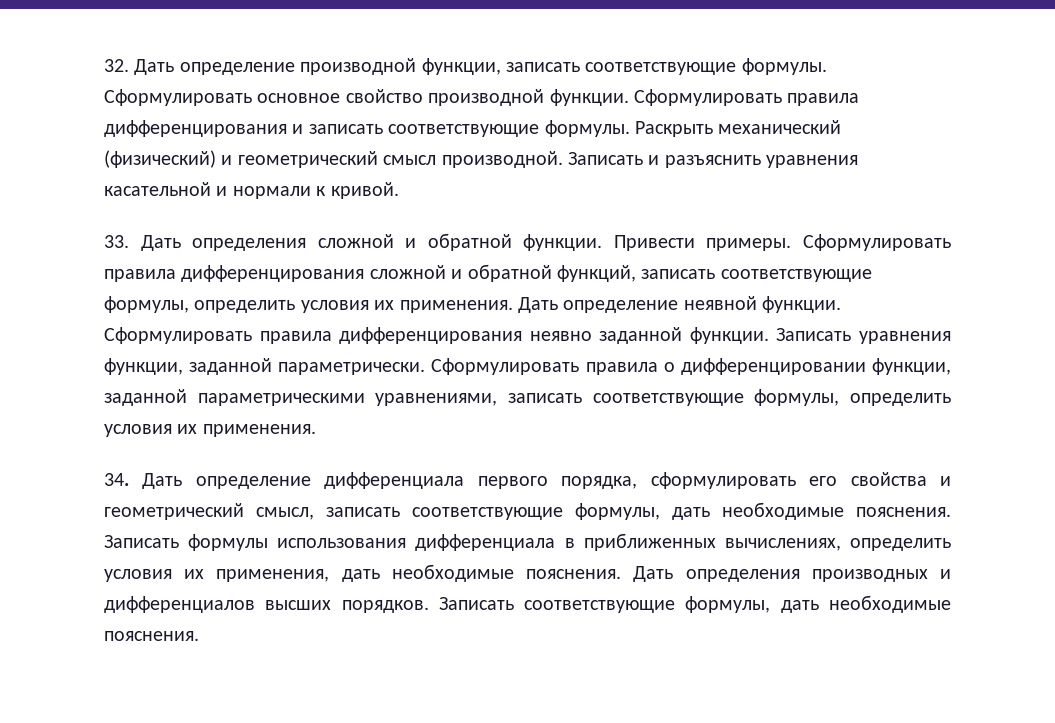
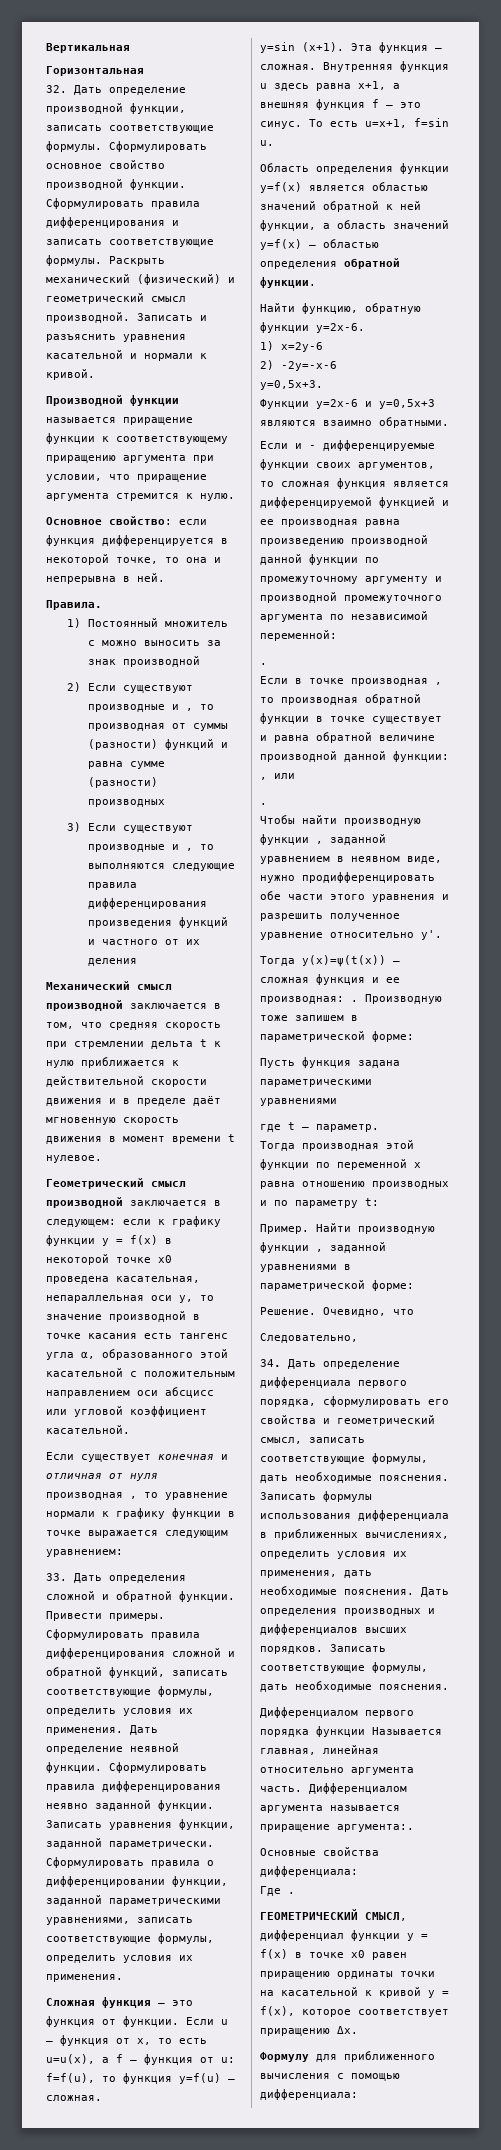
(104, 65) none -> [46,43,130,53] [46,66,144,76] Вертикальная // Горизонтальная //
(399, 190) none -> [46,395,179,406] [46,417,193,425] [46,433,228,444] [46,455,214,463] [46,474,207,482] [46,493,235,501] [46,516,207,525] [46,535,228,546] [46,554,221,565] [46,573,165,584] [46,600,102,610] [67,618,229,628] [88,640,222,646] [88,656,201,667] [67,682,194,693] [88,704,215,712] [88,723,229,731] [88,739,229,750] [88,761,166,769] [88,777,159,788] [88,799,166,807] [67,822,194,833] [88,844,215,852] [88,863,236,871] [88,882,138,890] [88,898,208,909] [88,917,229,928] [88,939,201,945] [88,958,138,966] [46,981,172,990] [46,1000,221,1011] [46,1022,221,1030] [46,1039,221,1049] [46,1057,179,1068] [46,1076,207,1087] [46,1096,221,1106] [46,1117,179,1125] [46,1134,235,1144] [46,1155,102,1163] [46,1178,186,1189] [46,1197,221,1208] [46,1216,221,1227] [46,1235,172,1246] [46,1254,172,1265] [46,1276,200,1284] [46,1295,214,1303] [46,1311,200,1322] [46,1333,228,1339] [46,1349,228,1360] [46,1368,235,1377] [46,1387,214,1398] [46,1406,207,1417] [46,1425,130,1434] [46,1452,228,1462] [46,1472,158,1481] [46,1492,228,1500] [46,1508,235,1519] [46,1530,228,1538] [46,1549,123,1557] // Производной функции называется приращение функции к соответствующему приращению аргумента при условии, что приращение аргумента стремится к нулю. // Основное свойство: если функция дифференцируется в некоторой точке, то она и непрерывна в ней. // Правила. // 1) Постоянный множитель c можно выносить за знак производной // 2) Если существуют производные и , то производная от суммы (разности) функций и равна сумме (разности) производных // 3) Если существуют производные и , то выполняются следующие правила дифференцирования произведения функций и частного от их деления // Механический смысл производной заключается в том, что средняя скорость при стремлении дельта t к нулю приближается к действительной скорости движения и в пределе даёт мгновенную скорость движения в момент времени t нулевое. // Геометрический смысл производной заключается в следующем: если к графику функции у = f(x) в некоторой точке х0 проведена касательная, непараллельная оси у, то значение производной в точке касания есть тангенс угла α, образованного этой касательной с положительным направлением оси абсцисс или угловой коэффициент касательной. // Если существует конечная и отличная от нуля производная , то уравнение нормали к графику функции в точке выражается следующим уравнением:
(316, 430) none -> [46,1997,193,2008] [46,2016,228,2027] [46,2035,207,2046] [46,2054,235,2065] [46,2073,235,2084] [46,2095,102,2101] [260,42,442,53] [260,61,449,72] [260,81,400,91] [260,99,421,110] [260,118,449,129] [260,140,274,146] [260,163,449,174] [260,182,428,193] [260,201,421,212] [260,220,449,231] [260,239,379,250] [260,258,400,269] [260,277,316,288] [260,303,421,314] [260,322,365,333] [260,341,323,352] [260,360,337,371] [260,380,323,390] [260,399,435,409] [260,417,449,428] [260,440,435,451] [260,459,435,470] [260,478,449,489] [260,497,449,508] [260,519,400,527] [260,535,428,546] [260,554,379,565] [260,576,442,584] [260,592,442,603] [260,611,428,622] [260,630,337,641] [260,663,267,665] [260,676,442,686] [260,694,421,705] [260,713,442,724] [260,732,435,743] [260,751,449,762] [260,773,295,780] [260,803,267,805] [260,815,421,826] [260,834,386,845] [260,856,442,864] [260,872,435,883] [260,891,449,902] [260,913,400,921] [260,930,442,940] [260,955,400,967] [260,974,400,985] [260,994,442,1004] [260,1015,358,1021] [260,1031,414,1042] [260,1057,400,1068] [260,1079,372,1087] [260,1098,337,1106] [260,1122,379,1132] [260,1140,414,1151] [260,1159,421,1170] [260,1181,449,1189] [260,1198,379,1208] [260,1223,435,1234] [260,1242,386,1253] [260,1264,351,1272] [260,1280,414,1291] [260,1307,414,1317] [260,1333,358,1343] // Сложная функция — это функция от функции. Если u — функция от x, то есть u=u(x), а f — функция от u: f=f(u), то функция y=f(u) — сложная. // y=sin (x+1). Эта функция — сложная. Внутренняя функция u здесь равна x+1, а внешняя функция f — это синус. То есть u=x+1, f=sin u. // Область определения функции y=f(x) является областью значений обратной к ней функции, а область значений y=f(x) — областью определения обратной функции. // Найти функцию, обратную функции y=2x-6. // 1) x=2y-6 // 2) -2y=-x-6 // y=0,5x+3. // Функции y=2x-6 и y=0,5x+3 являются взаимно обратными. // Если и - дифференцируемые функции своих аргументов, то сложная функция является дифференцируемой функцией и ее производная равна произведению производной данной функции по промежуточному аргументу и производной промежуточного аргумента по независимой переменной: // . // Если в точке производная , то производная обратной функции в точке существует и равна обратной величине производной данной функции: , или // . // Чтобы найти производную функции , заданной уравнением в неявном виде, нужно продифференцировать обе части этого уравнения и разрешить полученное уравнение относительно y'. // Тогда y(x)=ψ(t(x)) – сложная функция и ее производная: . Производную тоже запишем в параметрической форме: // Пусть функция задана параметрическими уравнениями // где t – параметр. // Тогда производная этой функции по переменной x равна отношению производных и по параметру t: // Пример. Найти производную функции , заданной уравнениями в параметрической форме: // Решение. Очевидно, что // Следовательно,
(199, 636) none -> [260,1707,414,1718] [260,1726,442,1737] [260,1745,379,1755] [260,1767,414,1775] [260,1783,407,1794] [260,1805,400,1813] [260,1824,414,1832] [260,1847,379,1856] [260,1866,358,1877] [260,1886,295,1896] [260,1909,407,1921] [260,1930,428,1941] [260,1949,407,1960] [260,1971,435,1979] [260,1987,449,1998] [260,2006,449,2017] [260,2026,358,2036] [260,2051,435,2062] [260,2073,400,2081] [260,2089,358,2100] // Дифференциалом первого порядка функции Называется главная, линейная относительно аргумента часть. Дифференциалом аргумента называется приращение аргумента:. // Основные свойства дифференциала: // Где . // ГЕОМЕТРИЧЕСКИЙ СМЫСЛ, дифференциал функции y = f(x) в точке x0 равен приращению ординаты точки на касательной к кривой y = f(x), которое соответствует приращению Δx. // Формулу для приближенного вычисления с помощью дифференциала:

